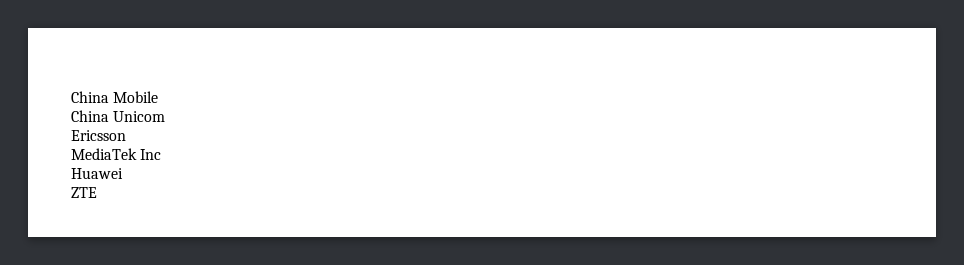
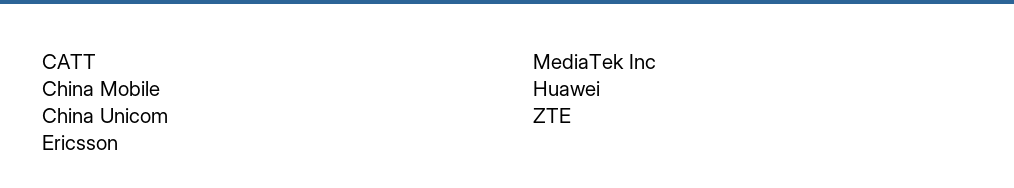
(71, 97) none -> [42,54,96,69] CATT //

